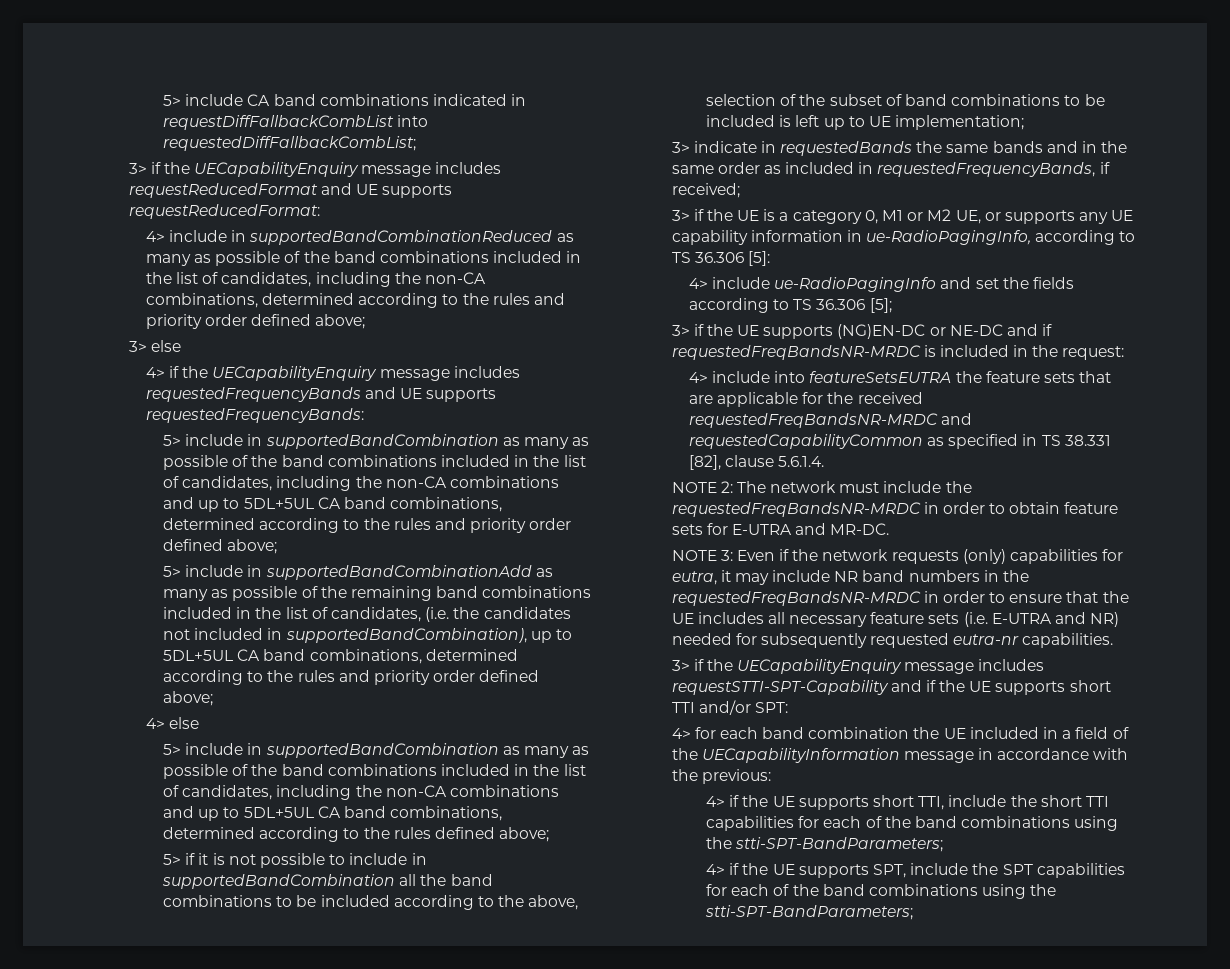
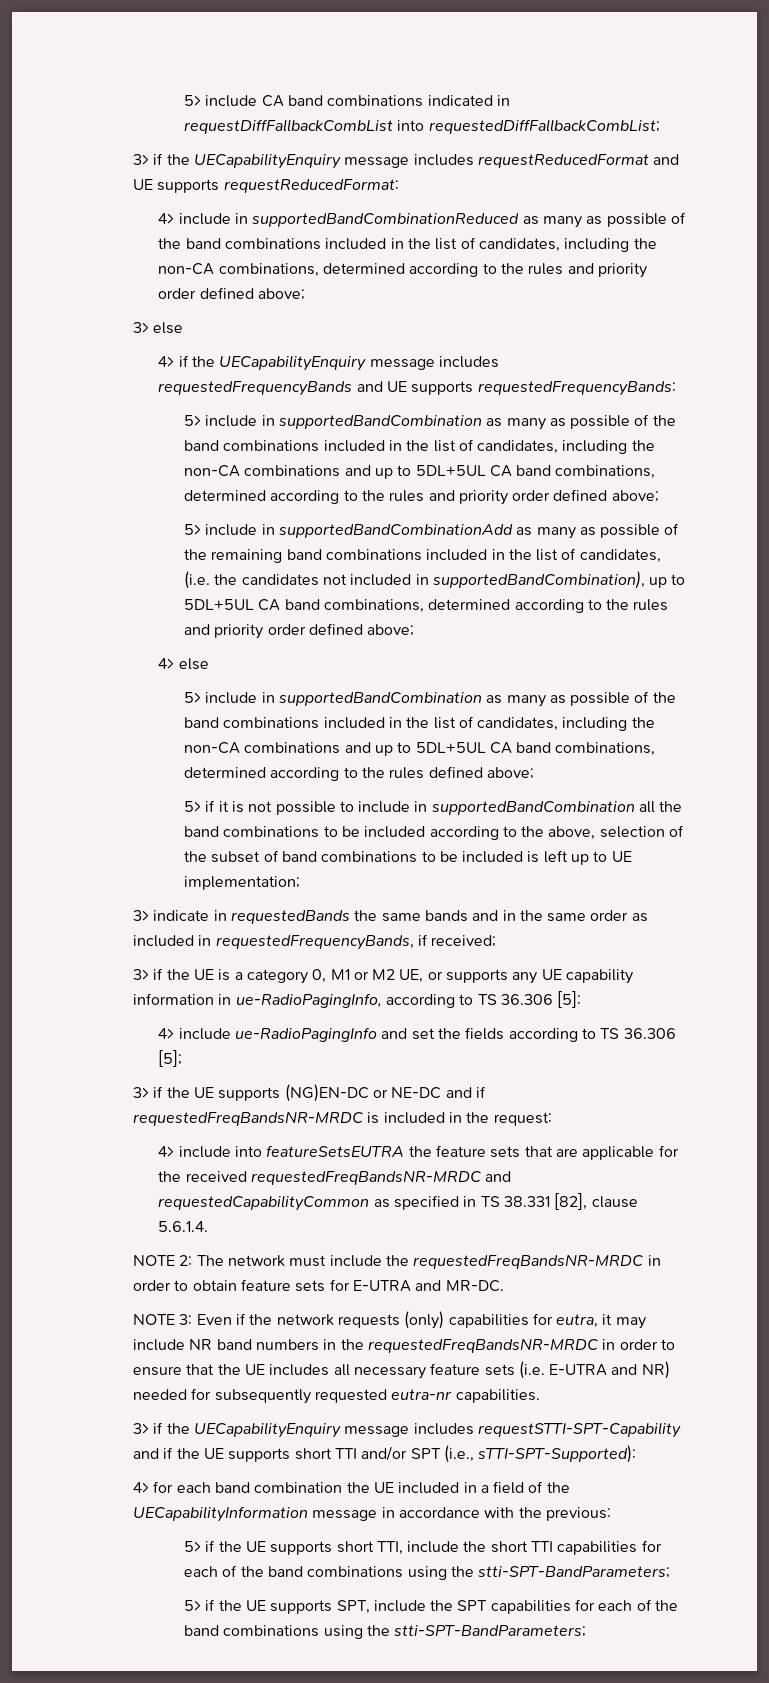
[754,702,788,713] SPT: -> [410,1445,637,1463] SPT (i.e., sTTI-SPT-Supported):
[706,796,726,807] 4> -> [183,1541,201,1552] 5>
[706,864,726,875] 4> -> [183,1600,201,1611] 5>

